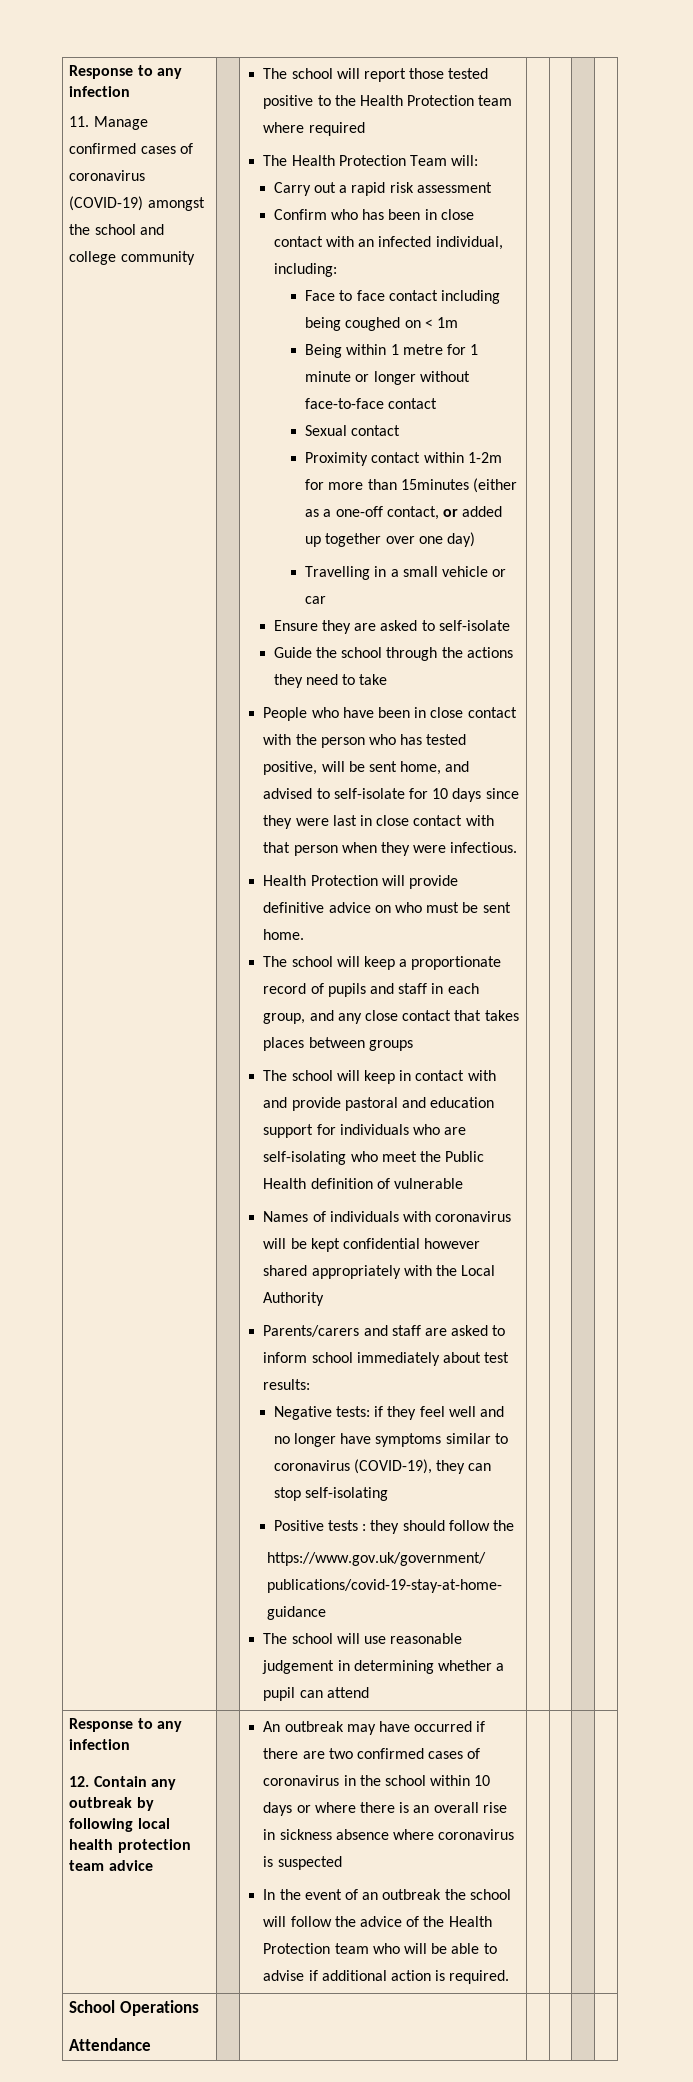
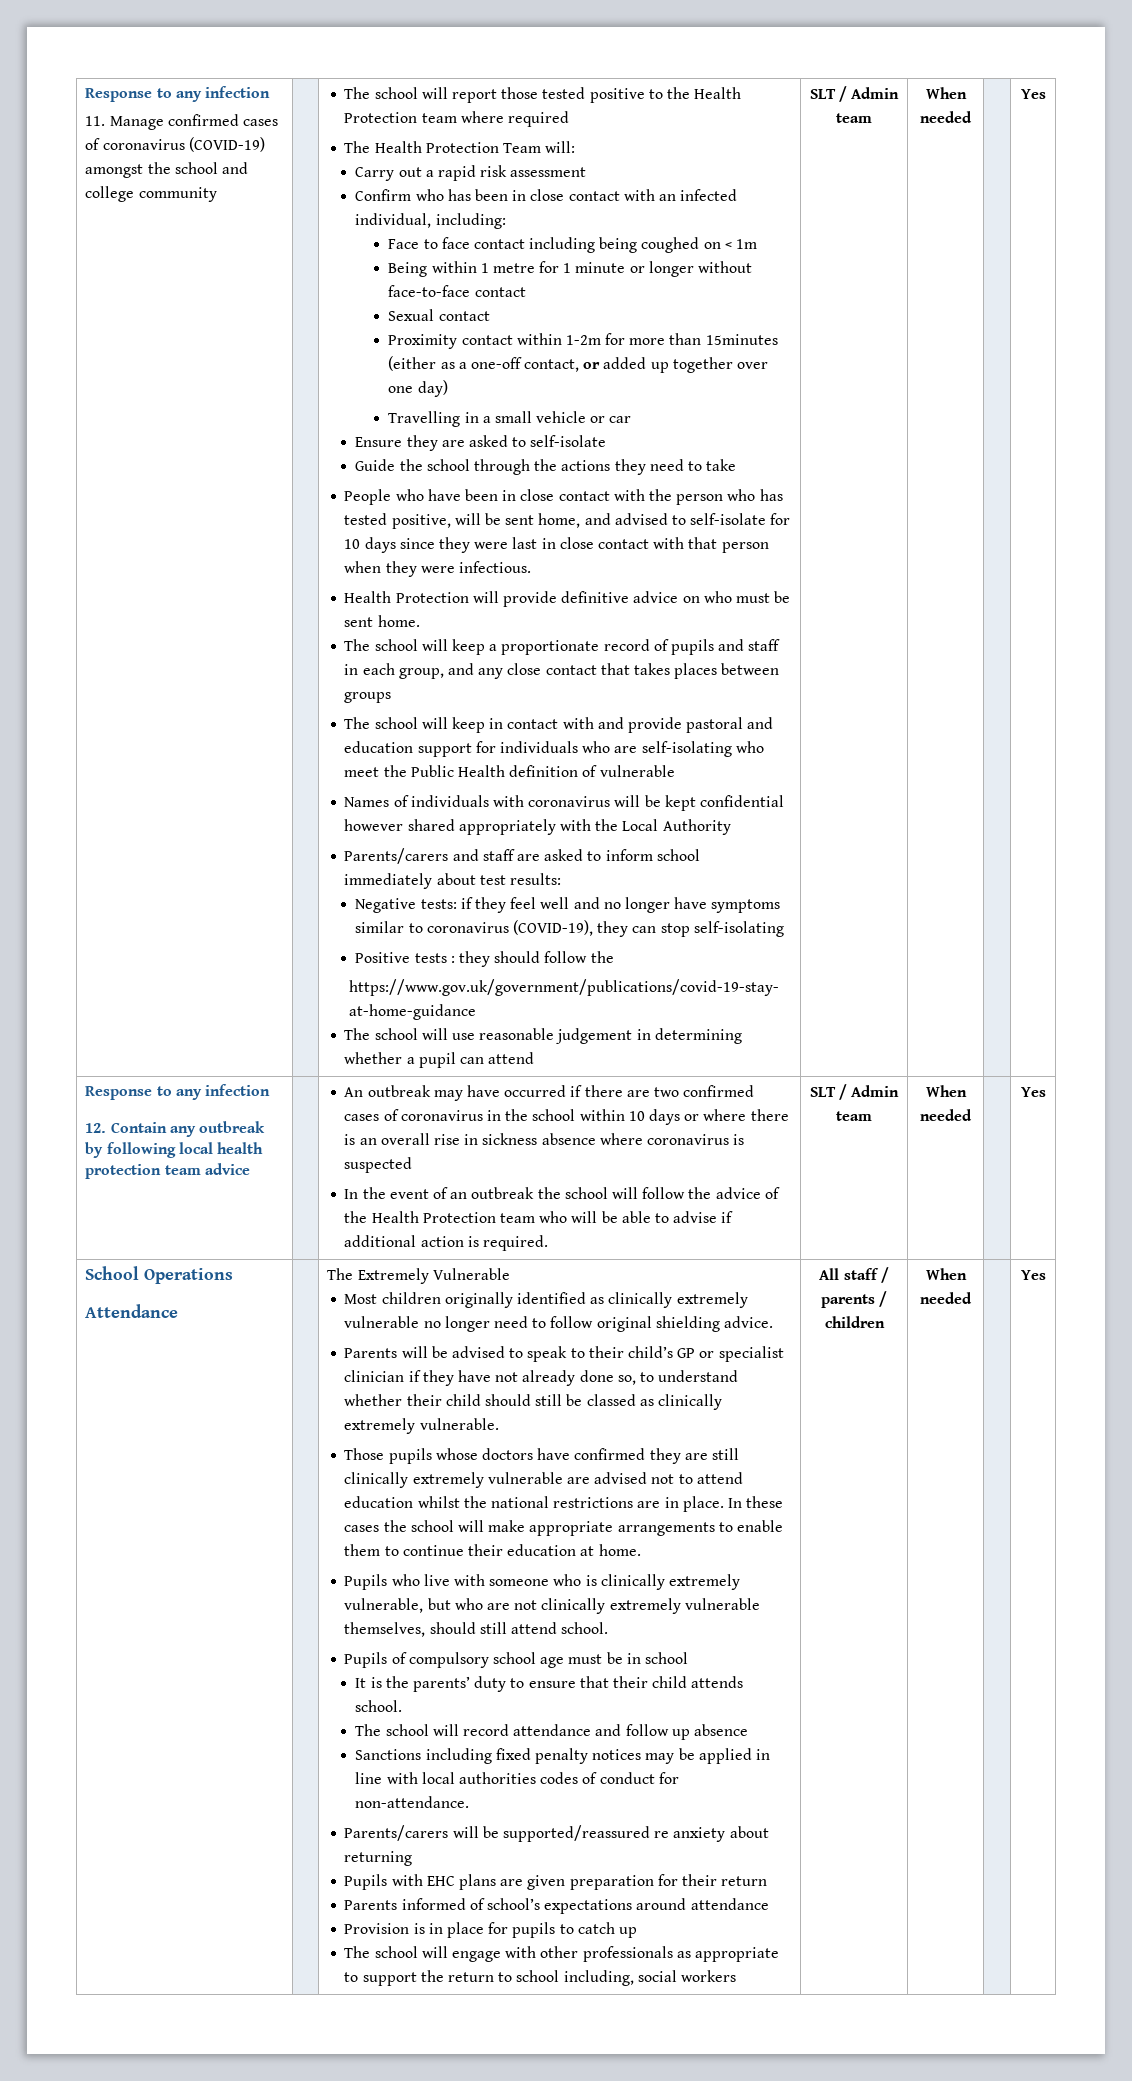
(369, 1692) | | | -> [809,86,900,102] [836,113,872,123] [925,87,967,99] [920,111,972,123] [1020,89,1046,99] SLT / Admin team | When needed | | Yes
[69,2000,199,2016] [69,2038,152,2051] | | | // School Operations // Attendance | | | | | | -> [809,1084,900,1100] [836,1111,872,1121] [925,1085,967,1097] [920,1109,972,1121] [1020,1087,1046,1097] [85,1266,234,1284] [85,1304,179,1318] [327,1268,510,1284] [344,1292,748,1308] [344,1316,773,1332] [344,1346,784,1362] [344,1370,739,1386] [344,1394,722,1410] [344,1418,499,1434] [344,1448,739,1464] [344,1472,743,1488] [344,1496,784,1512] [344,1520,783,1536] [344,1544,641,1556] [344,1574,740,1590] [344,1598,760,1614] [344,1622,609,1637] [344,1652,688,1668] [355,1676,744,1692] [355,1700,403,1712] [355,1724,748,1740] [355,1748,770,1764] [355,1772,679,1784] [355,1796,470,1808] [344,1825,769,1842] [344,1851,413,1866] [344,1874,768,1890] [344,1898,769,1914] [344,1922,637,1938] [344,1946,779,1962] [344,1970,736,1986] [819,1267,889,1283] [820,1291,888,1308] [824,1316,885,1328] [925,1268,967,1280] [920,1292,972,1304] [1020,1270,1046,1280] SLT / Admin team | When needed | | Yes // School Operations // Attendance | | The Extremely Vulnerable // Most children originally identified as clinically extremely vulnerable no longer need to follow original shielding advice. // Parents will be advised to speak to their child’s GP or specialist clinician if they have not already done so, to understand whether their child should still be classed as clinically extremely vulnerable. // Those pupils whose doctors have confirmed they are still clinically extremely vulnerable are advised not to attend education whilst the national restrictions are in place. In these cases the school will make appropriate arrangements to enable them to continue their education at home. // Pupils who live with someone who is clinically extremely vulnerable, but who are not clinically extremely vulnerable themselves, should still attend school. // Pupils of compulsory school age must be in school // It is the parents’ duty to ensure that their child attends school. // The school will record attendance and follow up absence // Sanctions including fixed penalty notices may be applied in line with local authorities codes of conduct for non-attendance. // Parents/carers will be supported/reassured re anxiety about returning // Pupils with EHC plans are given preparation for their return // Parents informed of school’s expectations around attendance // Provision is in place for pupils to catch up // The school will engage with other professionals as appropriate to support the return to school including, social workers | All staff / parents / children | When needed | | Yes

